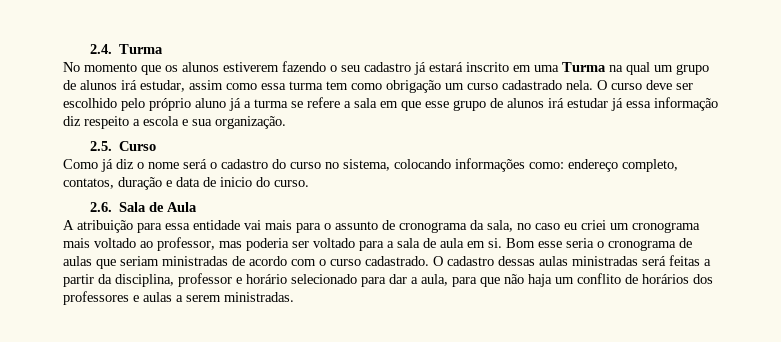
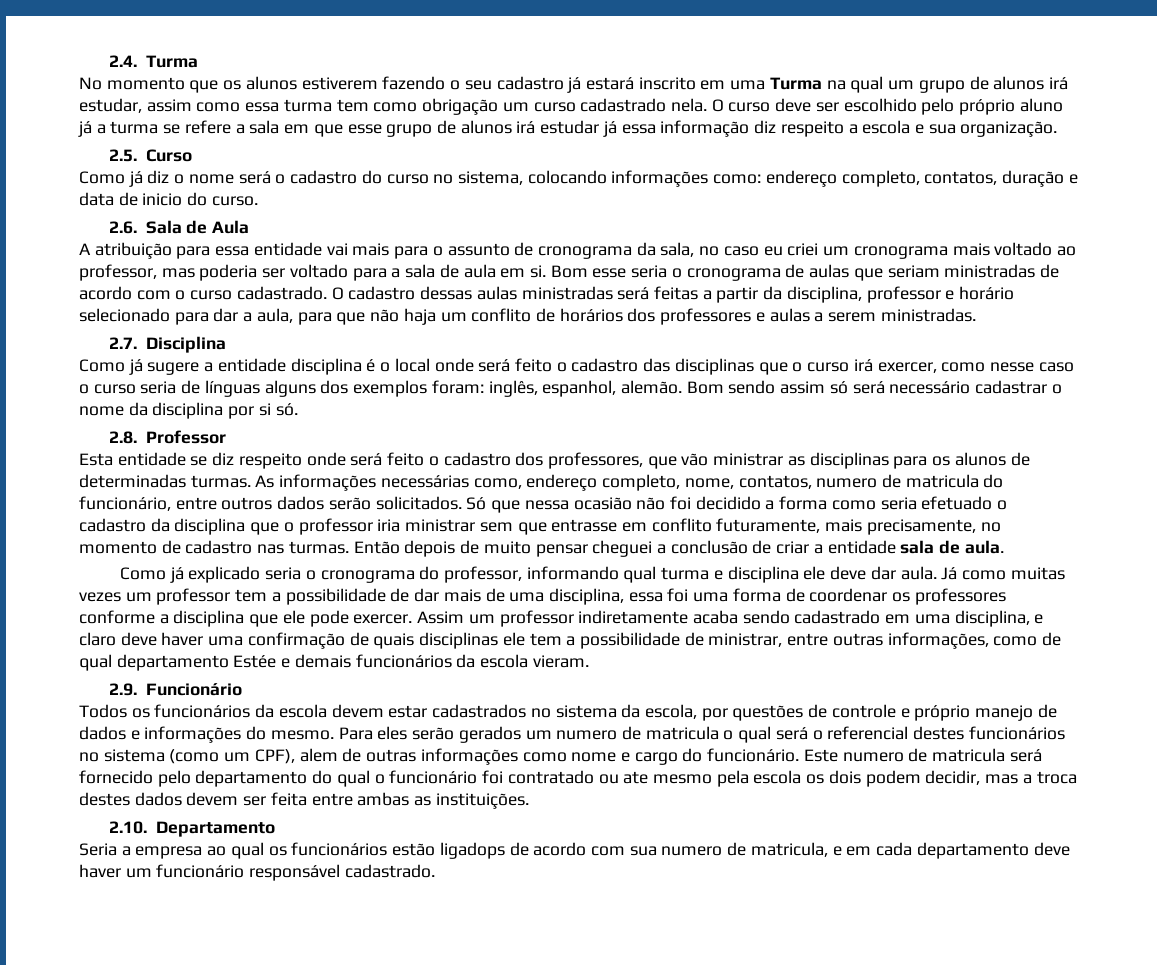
(294, 297) none -> [108,336,226,353] [79,358,1074,375] [79,380,1062,397] [79,402,298,419] [108,430,226,444] [79,452,1030,469] [79,474,1004,491] [79,496,1008,513] [79,518,1001,535] [79,540,1004,557] [119,566,1065,583] [79,588,1006,605] [79,610,1044,627] [79,632,1062,649] [79,654,589,671] [108,683,242,696] [79,704,1057,721] [79,726,1065,743] [79,748,1042,765] [79,770,1077,787] [79,792,529,809] [108,821,275,837] [79,842,1070,859] [79,864,435,881] // 2.7. Disciplina // Como já sugere a entidade disciplina é o local onde será feito o cadastro das disciplinas que o curso irá exercer, como nesse caso o curso seria de línguas alguns dos exemplos foram: inglês, espanhol, alemão. Bom sendo assim só será necessário cadastrar o nome da disciplina por si só. // 2.8. Professor // Esta entidade se diz respeito onde será feito o cadastro dos professores, que vão ministrar as disciplinas para os alunos de determinadas turmas. As informações necessárias como, endereço completo, nome, contatos, numero de matricula do funcionário, entre outros dados serão solicitados. Só que nessa ocasião não foi decidido a forma como seria efetuado o cadastro da disciplina que o professor iria ministrar sem que entrasse em conflito futuramente, mais precisamente, no momento de cadastro nas turmas. Então depois de muito pensar cheguei a conclusão de criar a entidade sala de aula. // Como já explicado seria o cronograma do professor, informando qual turma e disciplina ele deve dar aula. Já como muitas vezes um professor tem a possibilidade de dar mais de uma disciplina, essa foi uma forma de coordenar os professores conforme a disciplina que ele pode exercer. Assim um professor indiretamente acaba sendo cadastrado em uma disciplina, e claro deve haver uma confirmação de quais disciplinas ele tem a possibilidade de ministrar, entre outras informações, como de qual departamento Estée e demais funcionários da escola vieram. // 2.9. Funcionário // Todos os funcionários da escola devem estar cadastrados no sistema da escola, por questões de controle e próprio manejo de dados e informações do mesmo. Para eles serão gerados um numero de matricula o qual será o referencial destes funcionários no sistema (como um CPF), alem de outras informações como nome e cargo do funcionário. Este numero de matricula será fornecido pelo departamento do qual o funcionário foi contratado ou ate mesmo pela escola os dois podem decidir, mas a troca destes dados devem ser feita entre ambas as instituições. // 2.10. Departamento // Seria a empresa ao qual os funcionários estão ligadops de acordo com sua numero de matricula, e em cada departamento deve haver um funcionário responsável cadastrado.

